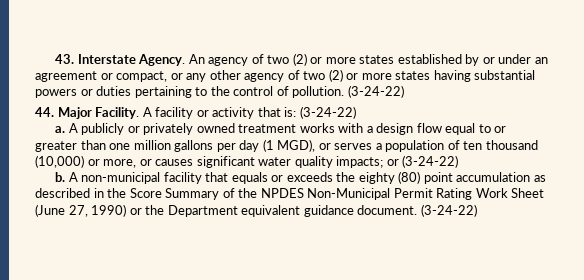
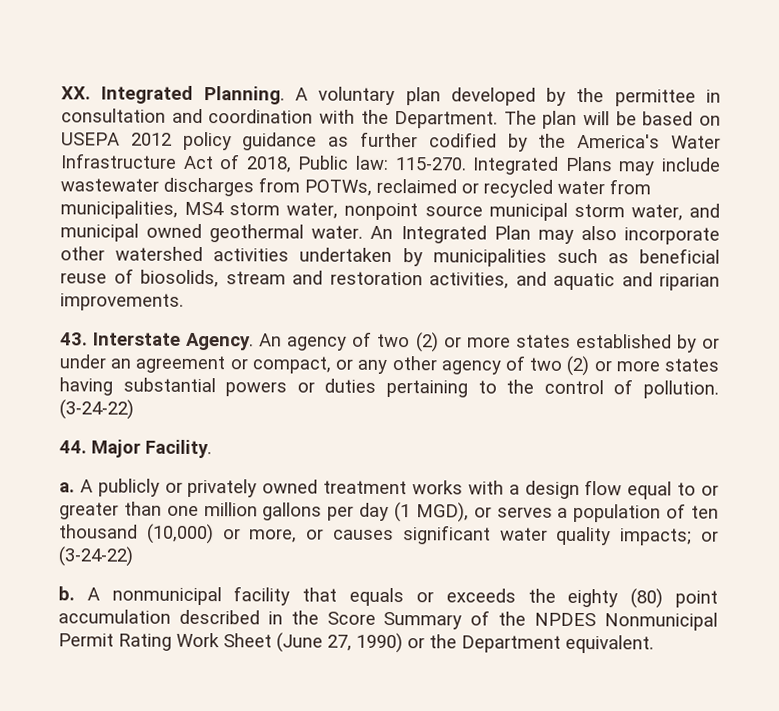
(55, 59) none -> [61,85,721,107] [61,108,721,129] [61,131,721,152] [60,153,722,176] [60,177,651,198] [60,200,720,221] [60,223,720,245] [60,246,720,267] [60,268,720,291] [60,293,184,311] XX. Integrated Planning. A voluntary plan developed by the permittee in consultation and coordination with the Department. The plan will be based on USEPA 2012 policy guidance as further codified by the America's Water Infrastructure Act of 2018, Public law: 115-270. Integrated Plans may include wastewater discharges from POTWs, reclaimed or recycled water from municipalities, MS4 storm water, nonpoint source municipal storm water, and municipal owned geothermal water. An Integrated Plan may also incorporate other watershed activities undertaken by municipalities such as beneficial reuse of biosolids, stream and restoration activities, and aquatic and riparian improvements. //
[142,106,356,119] A facility or activity that is: (3-24-22) -> (212, 449) none
[81,172,161,184] non-municipal -> [111,586,222,606] nonmunicipal
[533,175,546,182] as -> (171, 616) none
[307,188,391,200] Non-Municipal -> [604,612,719,631] Nonmunicipal
[241,204,477,217] equivalent guidance document. (3-24-22) -> [565,634,654,654] equivalent.

